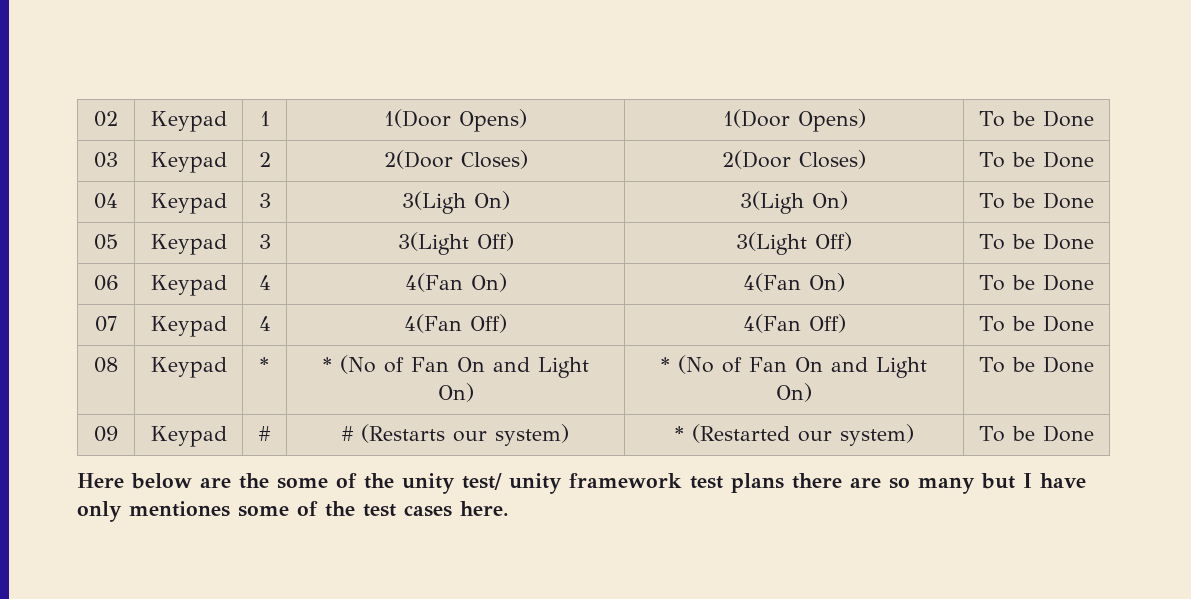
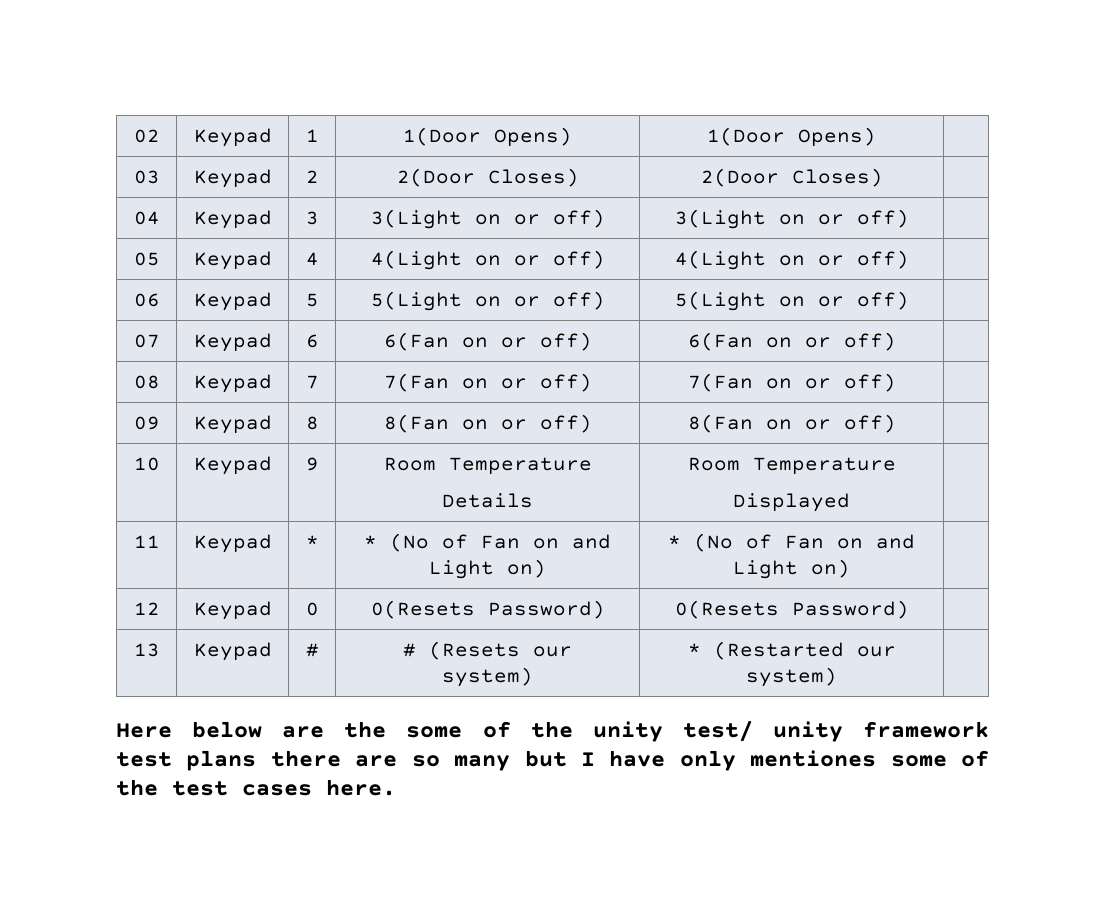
[978,110,1094,127] To be Done -> (876, 137) none
[978,151,1094,168] To be Done -> (883, 177) none
[401,191,510,214] [740,191,848,214] [979,192,1094,209] [94,234,118,250] [150,234,227,255] [258,234,271,249] [397,232,514,255] [735,232,852,255] [979,233,1094,250] [93,275,119,291] [150,275,227,296] [258,275,271,290] [404,273,507,292] [743,273,845,292] [979,274,1094,291] [95,316,117,332] [150,316,227,337] [258,316,271,331] [403,314,507,333] [742,314,846,333] [979,315,1094,332] [94,357,118,373] 3(Ligh On) | 3(Ligh On) | To be Done // 05 | Keypad | 3 | 3(Light Off) | 3(Light Off) | To be Done // 06 | Keypad | 4 | 4(Fan On) | 4(Fan On) | To be Done // 07 | Keypad | 4 | 4(Fan Off) | 4(Fan Off) | To be Done // 08 -> [370,209,605,229] [674,209,909,229] [133,252,160,266] [193,251,272,270] [305,252,319,266] [370,250,605,270] [674,250,909,270] [133,293,160,307] [193,292,272,311] [305,293,319,307] [370,291,605,311] [674,291,909,311] [133,334,160,348] [193,333,272,352] [305,334,319,348] [383,332,592,351] [687,332,896,351] [133,375,160,389] [193,374,272,393] [305,375,319,389] [383,373,592,392] [687,373,896,392] [133,416,160,430] [193,415,272,434] [305,416,319,430] [383,414,592,433] [687,414,896,433] [133,457,160,471] [193,456,272,475] [305,457,319,471] [383,457,592,475] [442,493,533,508] [687,457,896,475] [733,493,850,512] [133,535,160,548] 3(Light on or off) | 3(Light on or off) | // 05 | Keypad | 4 | 4(Light on or off) | 4(Light on or off) | // 06 | Keypad | 5 | 5(Light on or off) | 5(Light on or off) | // 07 | Keypad | 6 | 6(Fan on or off) | 6(Fan on or off) | // 08 | Keypad | 7 | 7(Fan on or off) | 7(Fan on or off) | // 09 | Keypad | 8 | 8(Fan on or off) | 8(Fan on or off) | // 10 | Keypad | 9 | Room Temperature // Details | Room Temperature // Displayed | // 11
[456,357,589,378] [437,383,474,402] [661,355,927,378] [776,383,812,402] [979,356,1094,373] [94,426,118,442] On and Light On) | * (No of Fan On and Light On) | To be Done // 09 -> [533,534,611,549] [429,559,546,579] [668,533,915,552] [733,559,850,579] [133,602,160,615] [193,601,272,620] [305,602,319,616] [370,600,605,619] [674,600,909,619] [133,643,160,657] on and Light on) | * (No of Fan on and Light on) | // 12 | Keypad | 0 | 0(Resets Password) | 0(Resets Password) | // 13
[361,424,445,443] (Restarts -> [429,641,520,660] (Resets
[978,425,1094,442] To be Done -> (837, 677) none

